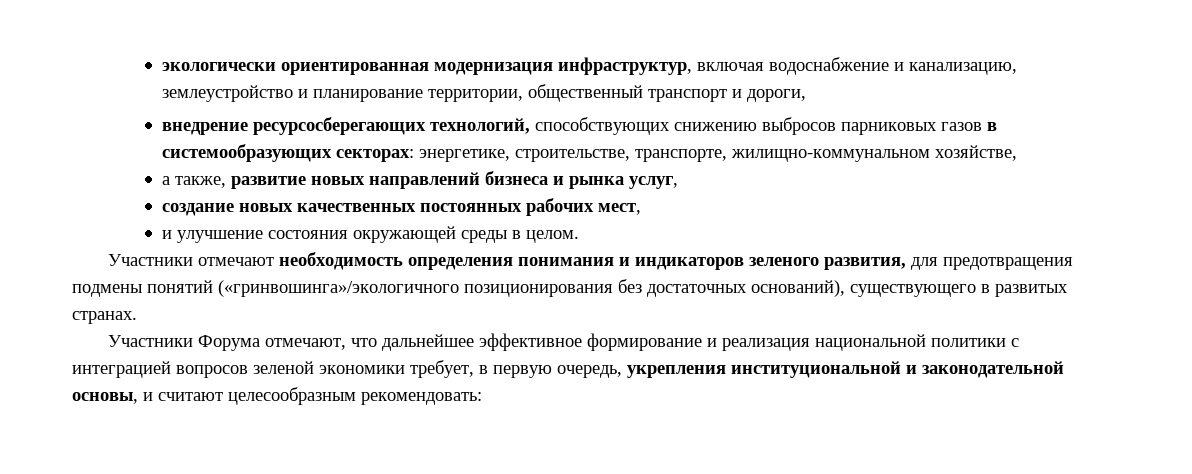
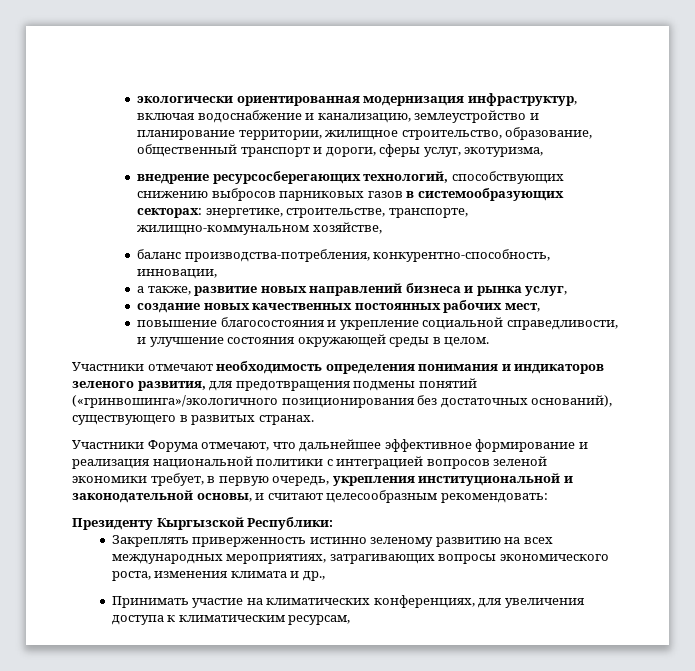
(523, 95) none -> [325,127,593,140] жилищное строительство, образование,
(806, 95) none -> [379,144,544,157] сферы услуг, экотуризма,
(1017, 153) none -> [136,249,551,262] [136,269,217,279] // баланс производства-потребления, конкурентно-способность, инновации,
(641, 209) none -> [136,317,618,330] повышение благосостояния и укрепление социальной справедливости,
(482, 398) none -> [72,517,334,530] [111,535,553,547] [111,554,609,564] [111,571,325,581] [111,595,585,608] [111,615,351,625] // Президенту Кыргызской Республики: // Закреплять приверженность истинно зеленому развитию на всех международных мероприятиях, затрагивающих вопросы экономического роста, изменения климата и др., // Принимать участие на климатических конференциях, для увеличения доступа к климатическим ресурсам,

